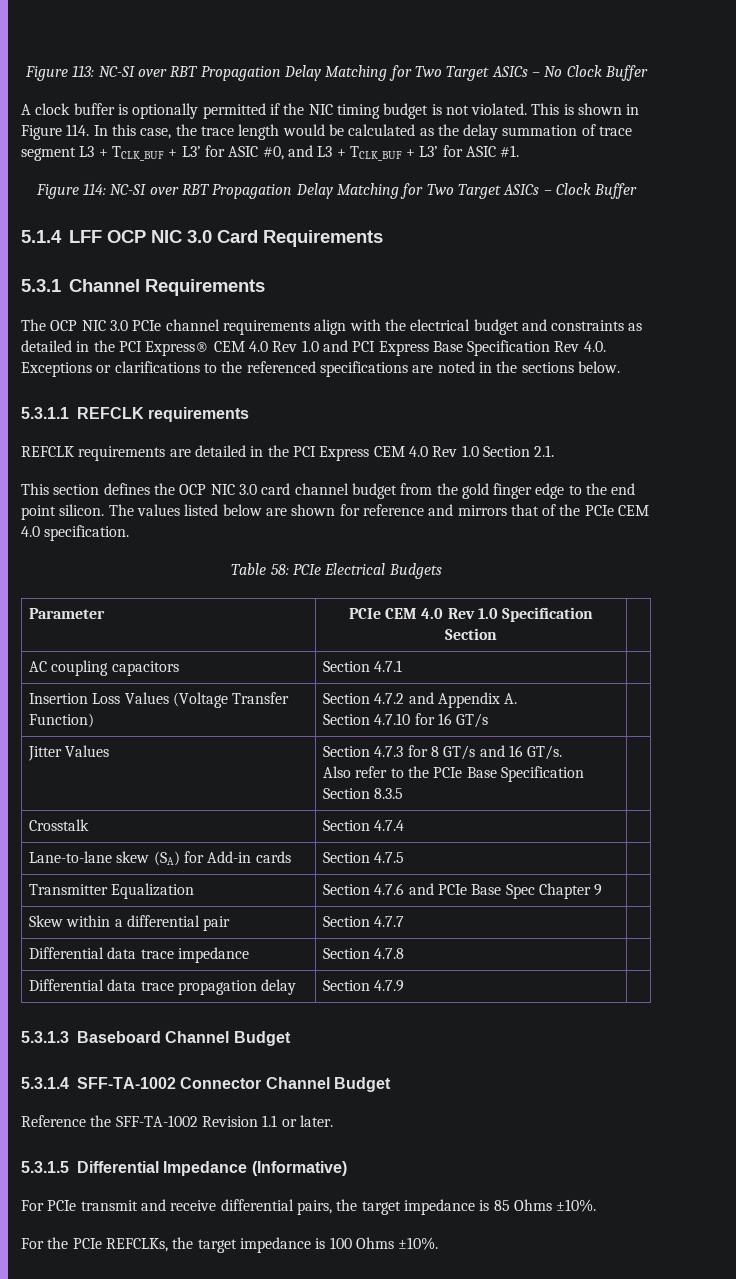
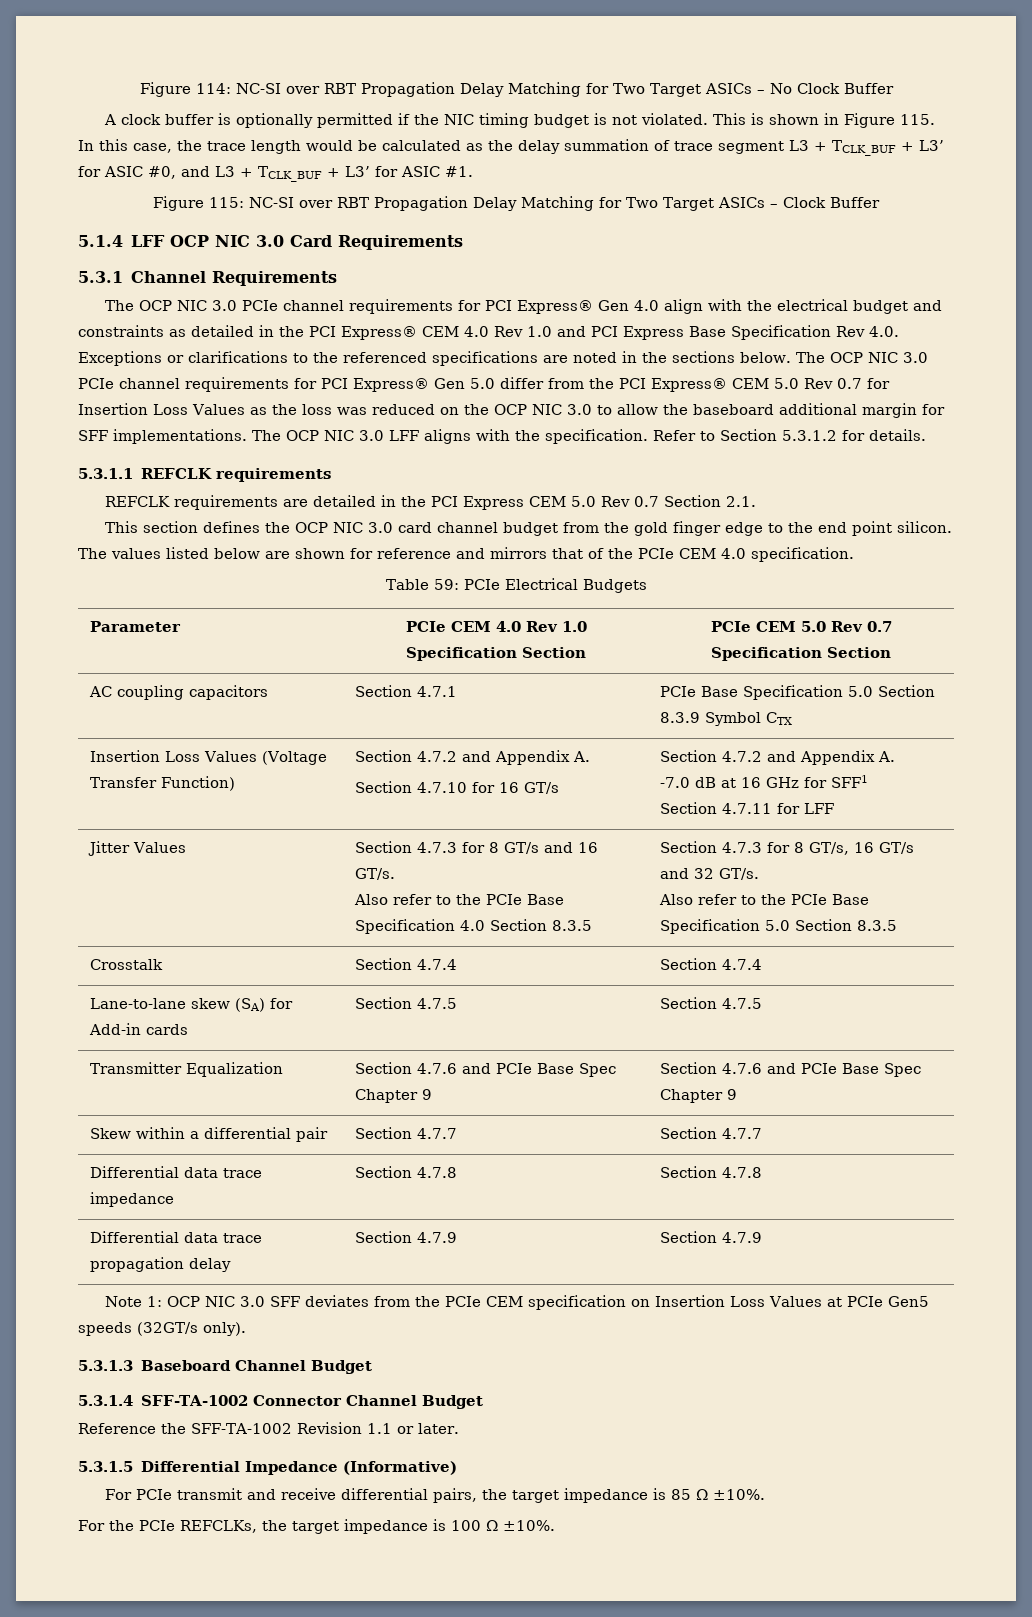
[25,65,95,81] Figure 113: -> [139,82,231,97] Figure 114:
[66,124,90,136] 114. -> [900,114,936,125] 115.
[83,183,107,195] 114: -> [209,197,245,208] 115:
(310, 327) none -> [458,300,660,314] for PCI Express® Gen 4.0
(620, 367) none -> [795,352,928,363] [78,377,890,392] [78,403,945,418] [78,429,926,444] The OCP NIC 3.0 PCIe channel requirements for PCI Express® Gen 5.0 differ from the PCI Express® CEM 5.0 Rev 0.7 for Insertion Loss Values as the loss was reduced on the OCP NIC 3.0 to allow the baseboard additional margin for SFF implementations. The OCP NIC 3.0 LFF aligns with the specification. Refer to Section 5.3.1.2 for details.
[408,445,479,457] 4.0 Rev 1.0 -> [571,496,660,507] 5.0 Rev 0.7
[270,564,289,575] 58: -> [433,579,459,590] 59:
(497, 634) none -> [710,621,892,632] [711,647,891,661] PCIe CEM 5.0 Rev 0.7 Specification Section
(403, 666) none -> [659,685,935,700] [659,712,792,726] PCIe Base Specification 5.0 Section 8.3.9 Symbol CTX
(489, 720) none -> [659,750,895,765] [659,775,868,788] [659,802,834,814] Section 4.7.2 and Appendix A. // -7.0 dB at 16 GHz for SFF1 // Section 4.7.11 for LFF
(585, 774) none -> [459,920,485,931] 4.0
(404, 793) none -> [659,841,914,855] [659,868,759,880] [658,894,869,905] [659,919,897,934] Section 4.7.3 for 8 GT/s, 16 GT/s and 32 GT/s. // Also refer to the PCIe Base Specification 5.0 Section 8.3.5
(405, 825) none -> [659,958,762,970] Section 4.7.4
(405, 857) none -> [659,997,762,1009] Section 4.7.5
(603, 890) none -> [659,1062,921,1077] [659,1089,737,1103] Section 4.7.6 and PCIe Base Spec Chapter 9
(405, 921) none -> [659,1127,762,1139] Section 4.7.7
(405, 953) none -> [659,1166,762,1178] Section 4.7.8
(405, 986) none -> [659,1231,762,1243] [105,1295,930,1310] [78,1322,246,1336] Section 4.7.9 // Note 1: OCP NIC 3.0 SFF deviates from the PCIe CEM specification on Insertion Loss Values at PCIe Gen5 speeds (32GT/s only).
[513,1199,552,1211] Ohms -> [696,1489,709,1500] Ω
[355,1237,394,1249] Ohms -> [486,1520,498,1531] Ω

